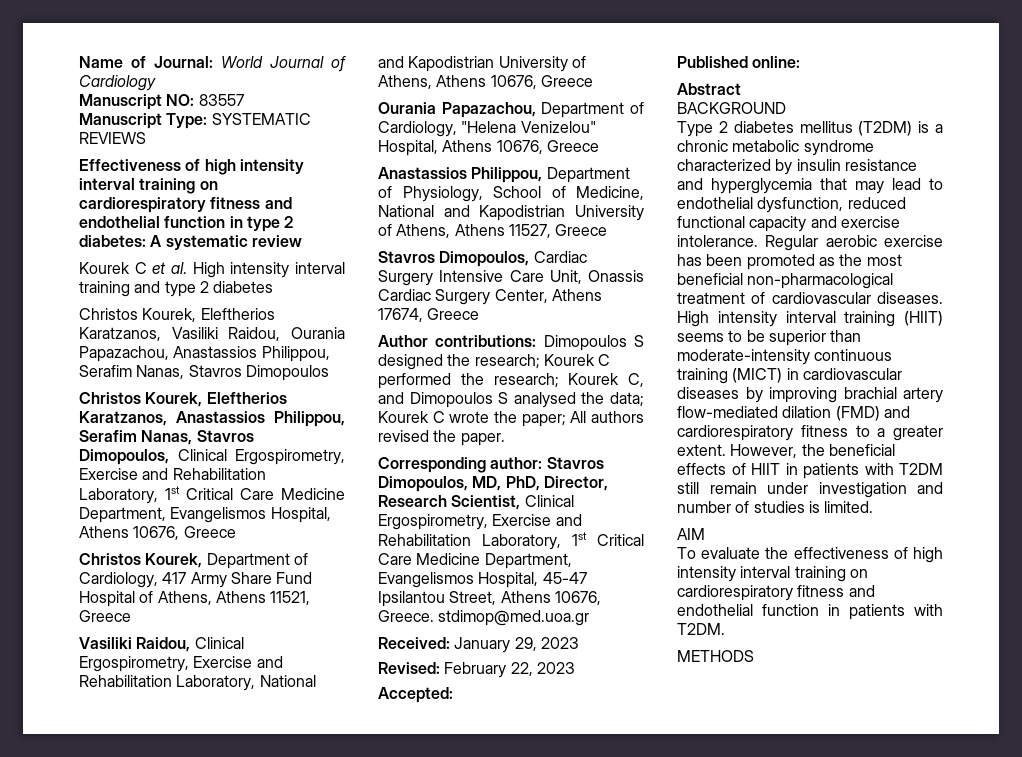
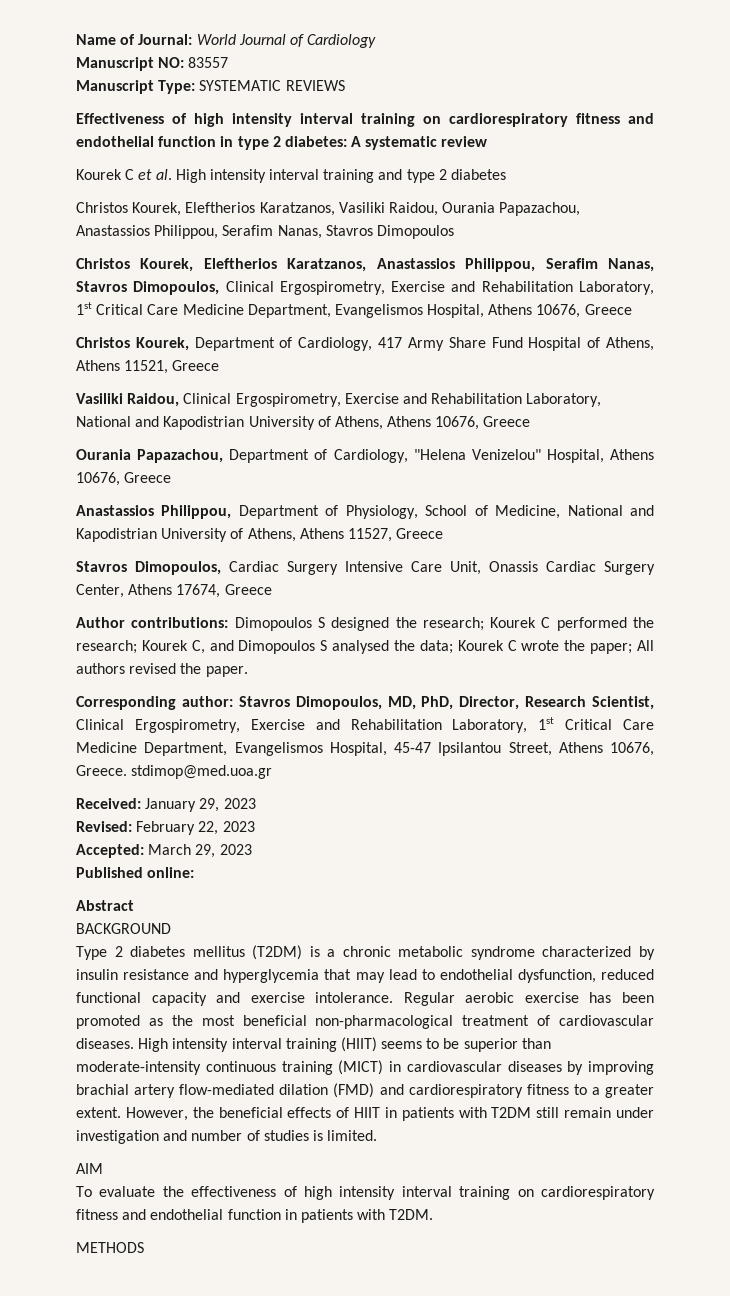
(453, 695) none -> [148,844,252,858] March 29, 2023

